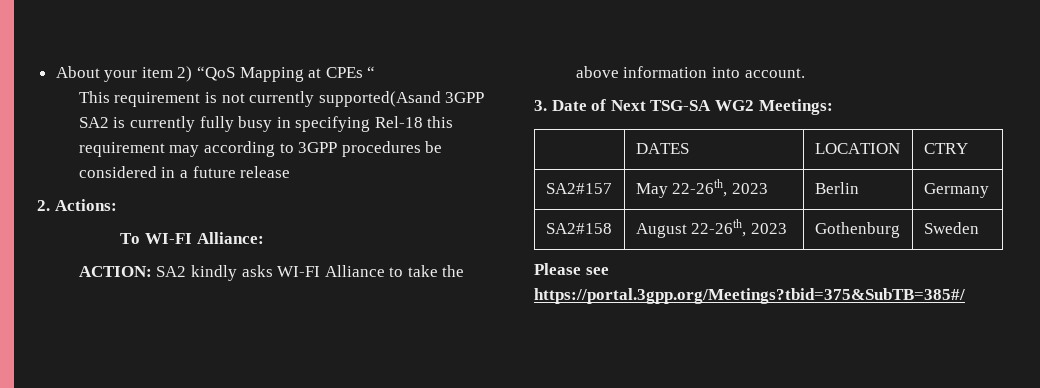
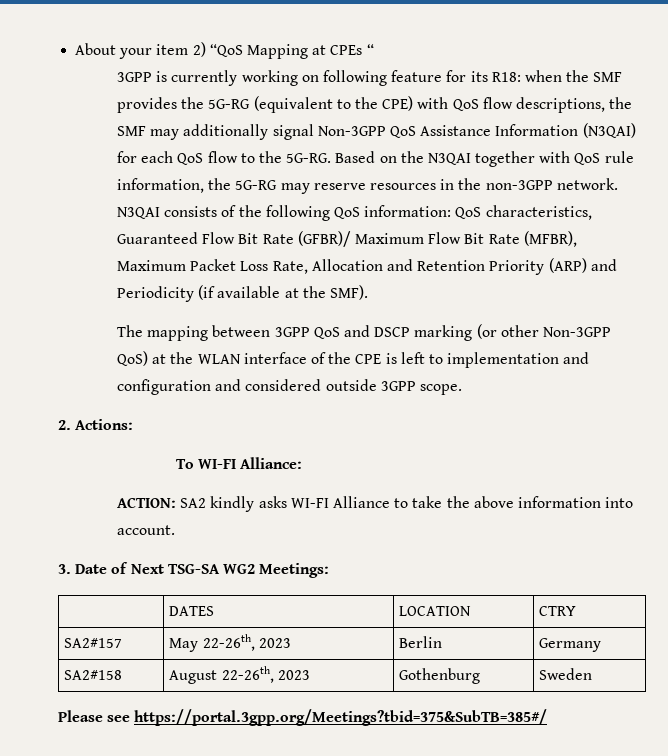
[78,91,485,107] [78,116,454,132] [78,141,443,157] [78,166,291,178] This requirement is not currently supported(Asand 3GPP SA2 is currently fully busy in specifying Rel-18 this requirement may according to 3GPP procedures be considered in a future release -> [117,70,623,86] [117,96,633,113] [117,123,636,140] [117,151,634,167] [117,178,618,194] [117,205,592,221] [117,231,577,247] [117,258,617,275] [117,285,368,302] [117,324,611,341] [117,351,590,368] [117,379,462,395] 3GPP is currently working on following feature for its R18: when the SMF provides the 5G-RG (equivalent to the CPE) with QoS flow descriptions, the SMF may additionally signal Non-3GPP QoS Assistance Information (N3QAI) for each QoS flow to the 5G-RG. Based on the N3QAI together with QoS rule information, the 5G-RG may reserve resources in the non-3GPP network. N3QAI consists of the following QoS information: QoS characteristics, Guaranteed Flow Bit Rate (GFBR)/ Maximum Flow Bit Rate (MFBR), Maximum Packet Loss Rate, Allocation and Retention Priority (ARP) and Periodicity (if available at the SMF). // The mapping between 3GPP QoS and DSCP marking (or other Non-3GPP QoS) at the WLAN interface of the CPE is left to implementation and configuration and considered outside 3GPP scope.

